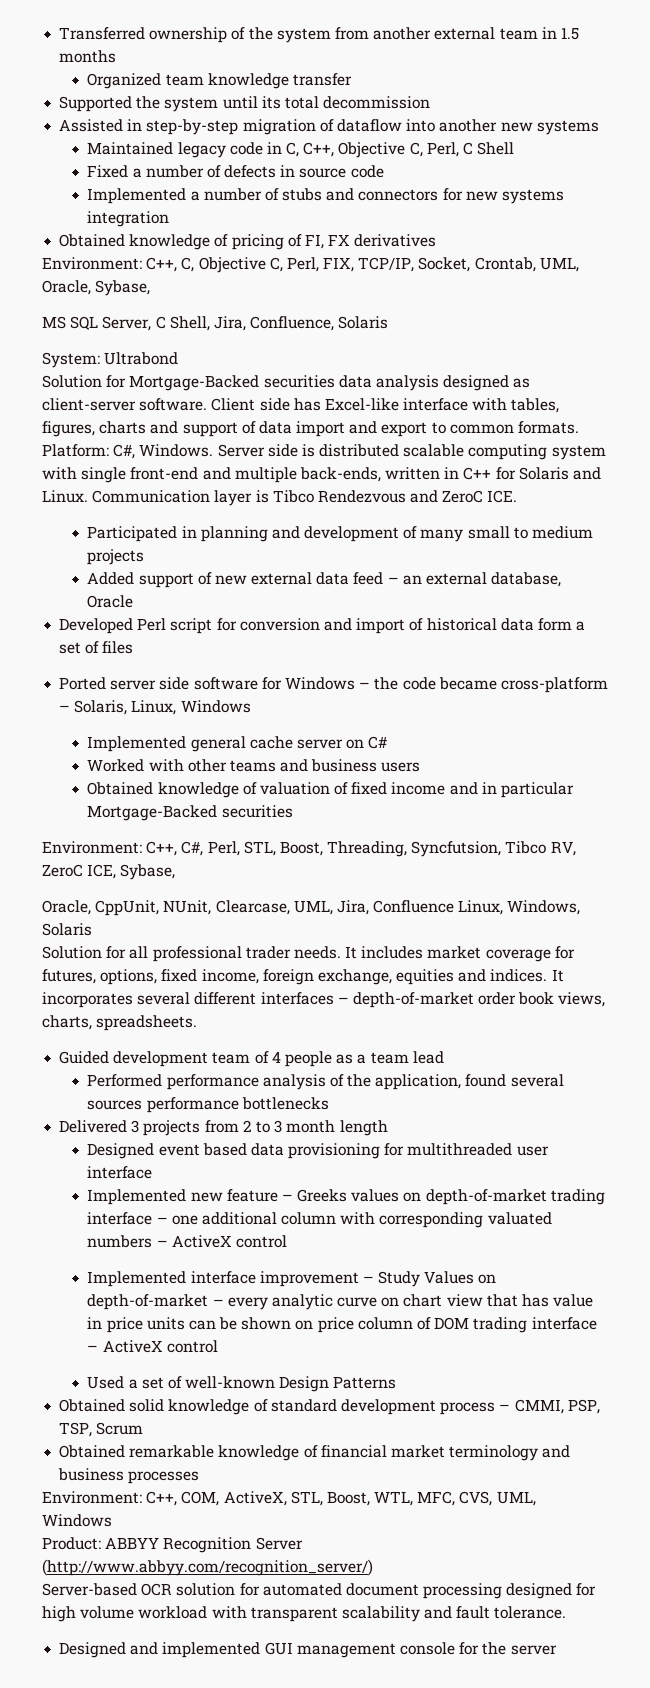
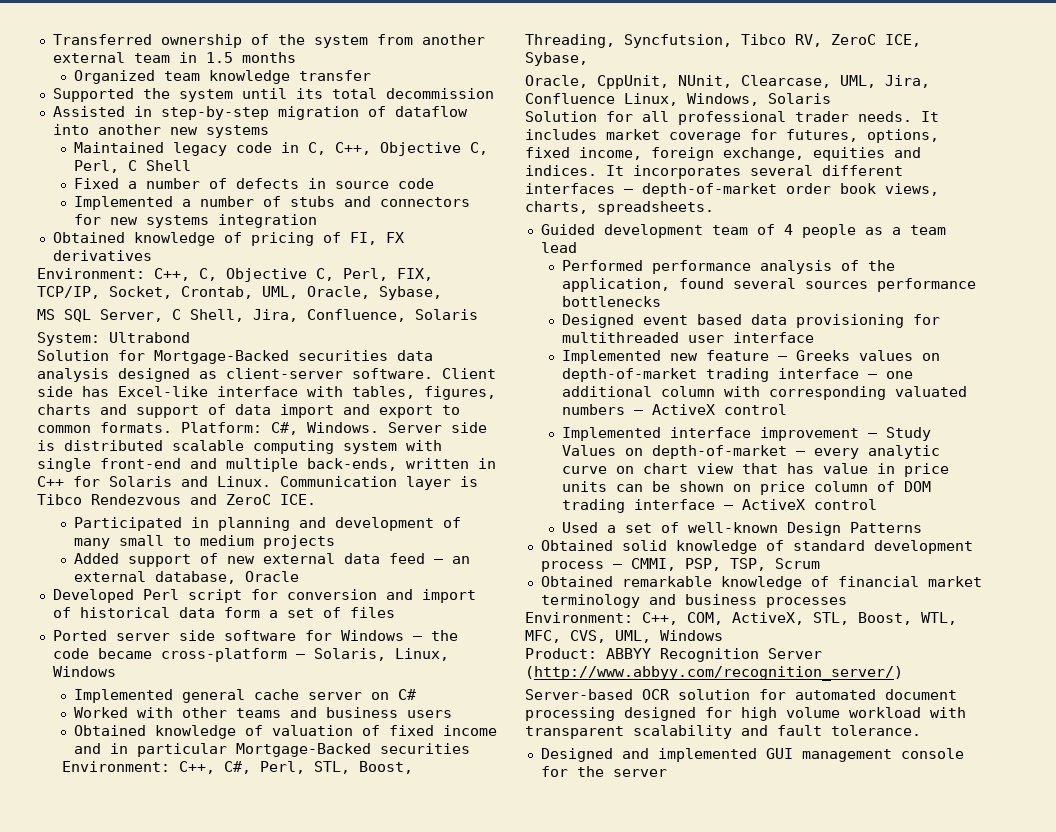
[59,1120,388,1136] // Delivered 3 projects from 2 to 3 month length -> (662, 301) none

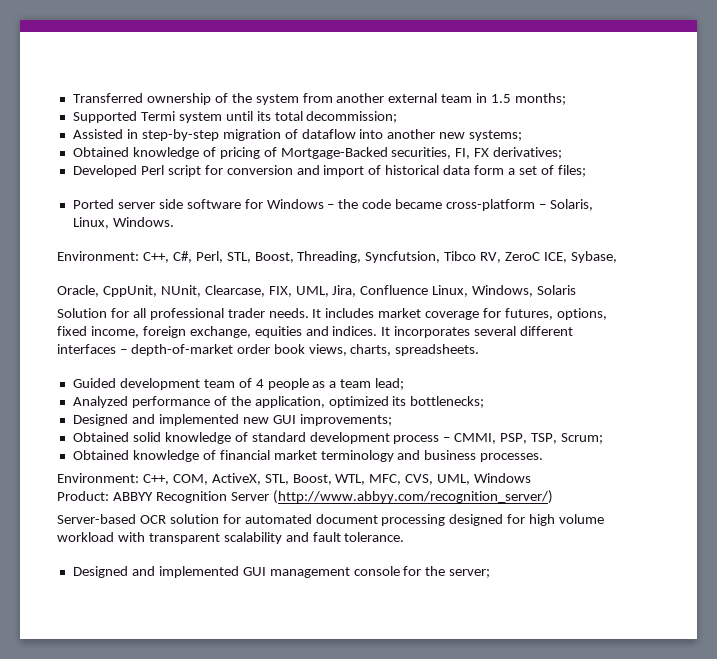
[241,52,296,63] [74,70,372,84] months // Organized team knowledge transfer -> [515,93,567,105] months;
[142,88,170,99] the -> [140,111,175,121] Termi
[385,88,494,99] decommission -> [306,111,398,123] decommission;
[205,125,269,138] [74,142,489,156] [74,160,192,173] [74,178,435,189] [74,196,471,210] [74,214,318,228] systems // Maintained legacy code in C, C++, Objective C, Perl, C Shell // Fixed a number of defects in source code // Implemented a number of stubs and connectors for new systems integration -> [469,130,523,141] systems;
[349,232,404,245] [52,250,152,261] [37,268,433,282] [37,286,442,300] [37,309,478,322] [37,332,190,346] [37,350,433,364] [37,368,496,382] [37,386,496,400] [37,404,460,418] [37,422,487,435] [37,440,442,454] [37,458,496,472] [37,476,478,490] [37,494,316,505] [74,517,462,531] [74,535,336,549] [74,553,471,567] [74,571,300,584] FI, FX derivatives // Environment: C++, C, Objective C, Perl, FIX, TCP/IP, Socket, Crontab, UML, Oracle, Sybase, // MS SQL Server, C Shell, Jira, Confluence, Solaris // System: Ultrabond // Solution for Mortgage-Backed securities data analysis designed as client-server software. Client side has Excel-like interface with tables, figures, charts and support of data import and export to common formats. Platform: C#, Windows. Server side is distributed scalable computing system with single front-end and multiple back-ends, written in C++ for Solaris and Linux. Communication layer is Tibco Rendezvous and ZeroC ICE. // Participated in planning and development of many small to medium projects // Added support of new external data feed – an external database, Oracle -> [280,147,563,159] Mortgage-Backed securities, FI, FX derivatives;
[349,607,395,618] files -> [557,165,586,177] files;
[52,666,116,677] [74,689,417,703] [74,707,453,718] [74,725,498,739] [74,743,471,757] Windows // Implemented general cache server on C# // Worked with other teams and business users // Obtained knowledge of valuation of fixed income and in particular Mortgage-Backed securities -> [112,217,174,227] Windows.
(831, 81) none -> [268,286,292,297] FIX,
[540,242,577,253] [562,260,896,274] [562,278,977,292] [562,296,662,307] [562,314,941,328] [562,332,815,343] [562,350,941,364] [562,368,914,382] [562,386,968,400] [562,404,788,415] [562,427,932,441] [562,445,941,459] [562,463,950,477] [562,481,932,495] [562,499,878,513] [562,522,923,536] lead // Performed performance analysis of the application, found several sources performance bottlenecks // Designed event based data provisioning for multithreaded user interface // Implemented new feature – Greeks values on depth-of-market trading interface – one additional column with corresponding valuated numbers – ActiveX control // Implemented interface improvement – Study Values on depth-of-market – every analytic curve on chart view that has value in price units can be shown on price column of DOM trading interface – ActiveX control // Used a set of well-known Design Patterns -> [375,378,405,390] [72,396,485,408] [72,414,392,426] lead; // Analyzed performance of the application, optimized its bottlenecks; // Designed and implemented new GUI improvements;
[774,558,820,569] [540,576,712,587] Scrum // Obtained remarkable -> [561,433,604,444] [72,450,129,460] Scrum; // Obtained
[765,597,847,608] processes -> [480,453,544,462] processes.
[612,769,667,777] server -> [449,569,491,578] server;

